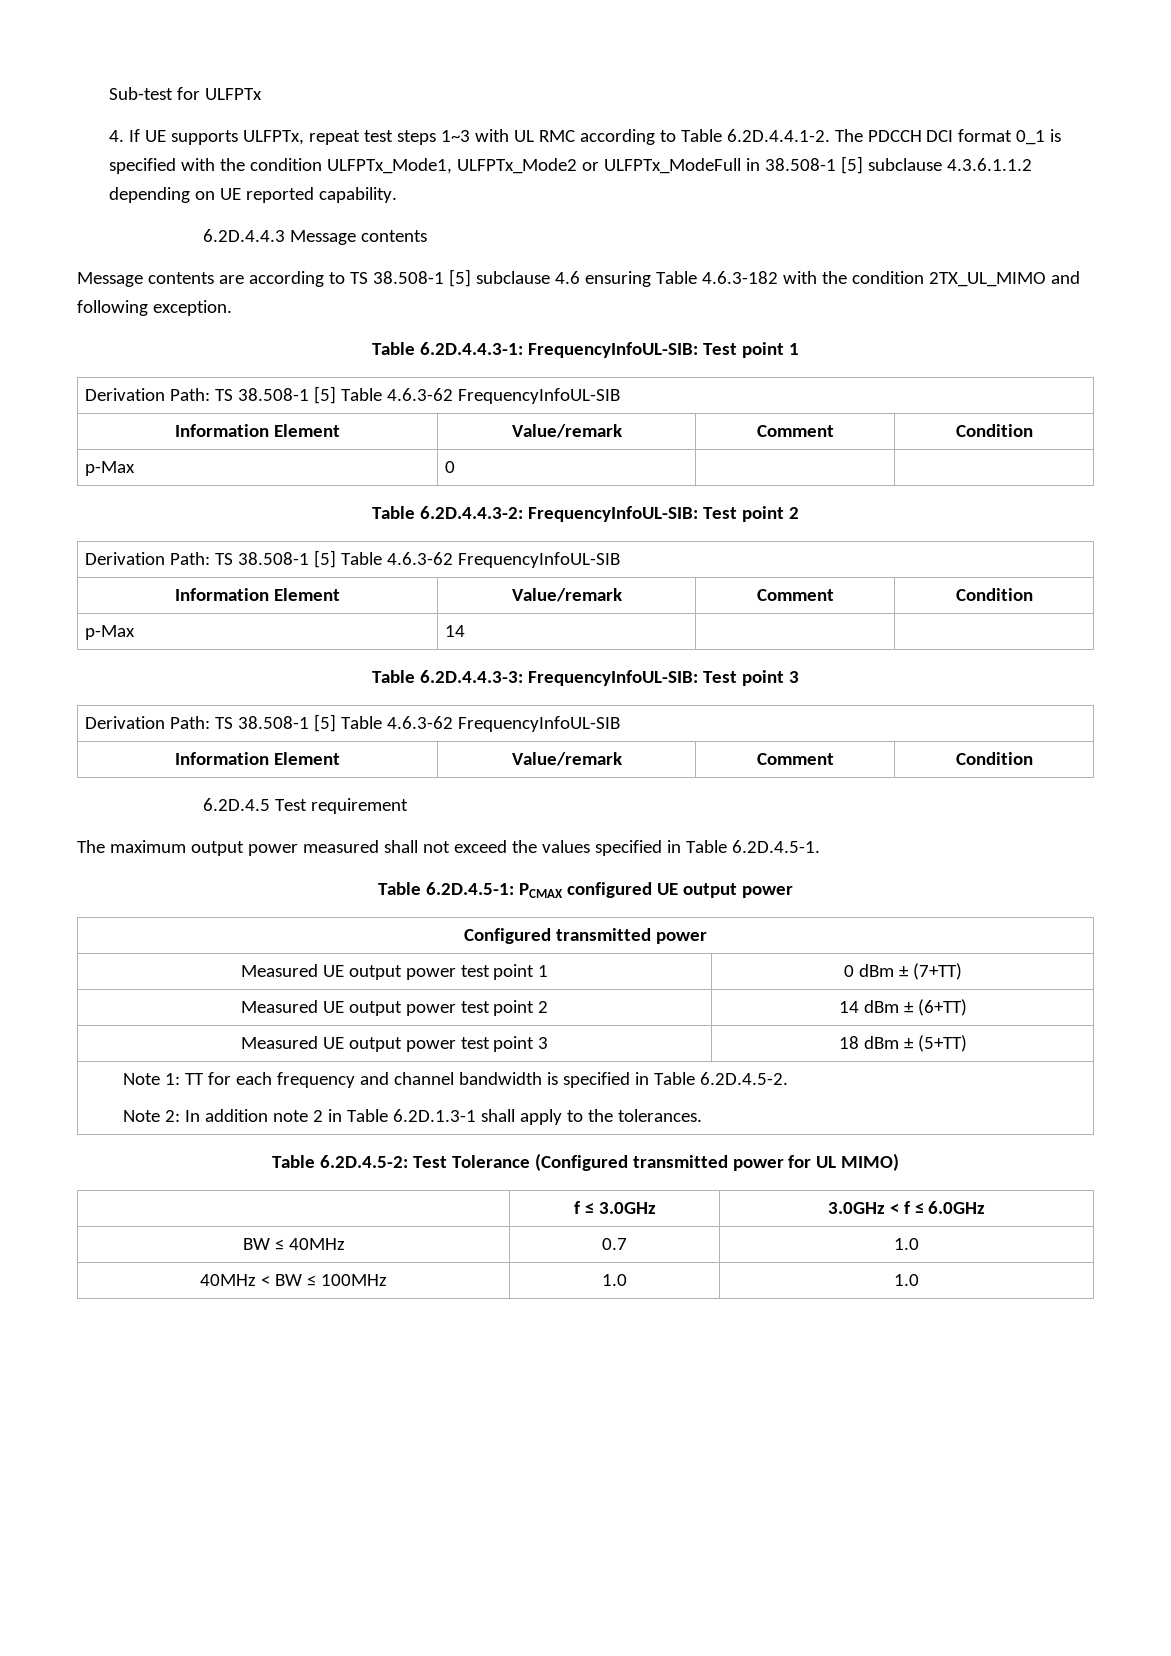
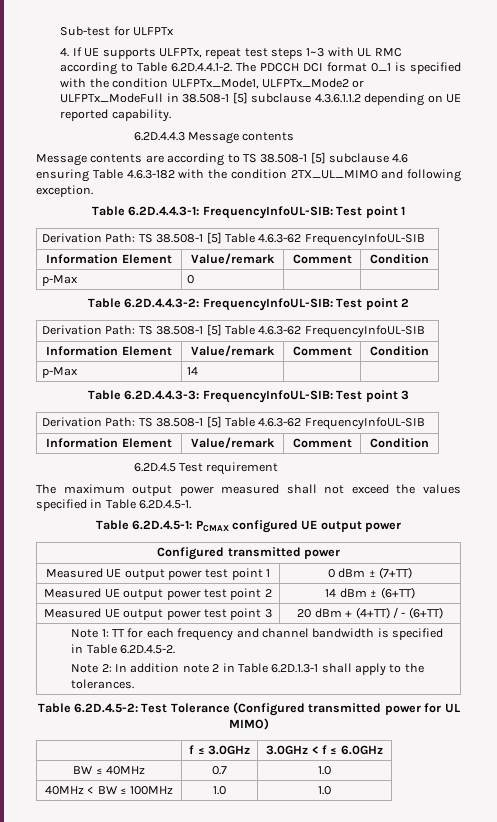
[838,1035,967,1052] 18 dBm ± (5+TT) -> [297,607,443,619] 20 dBm + (4+TT) / - (6+TT)

